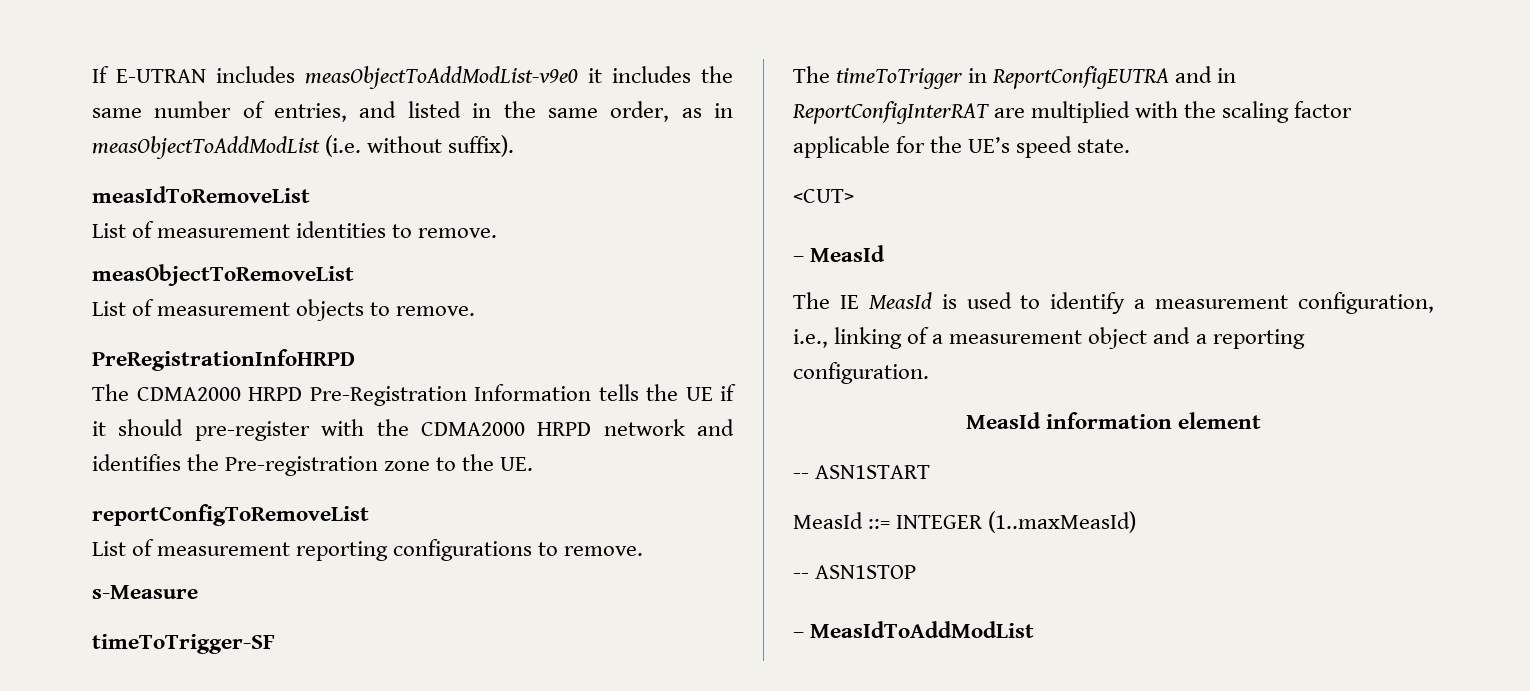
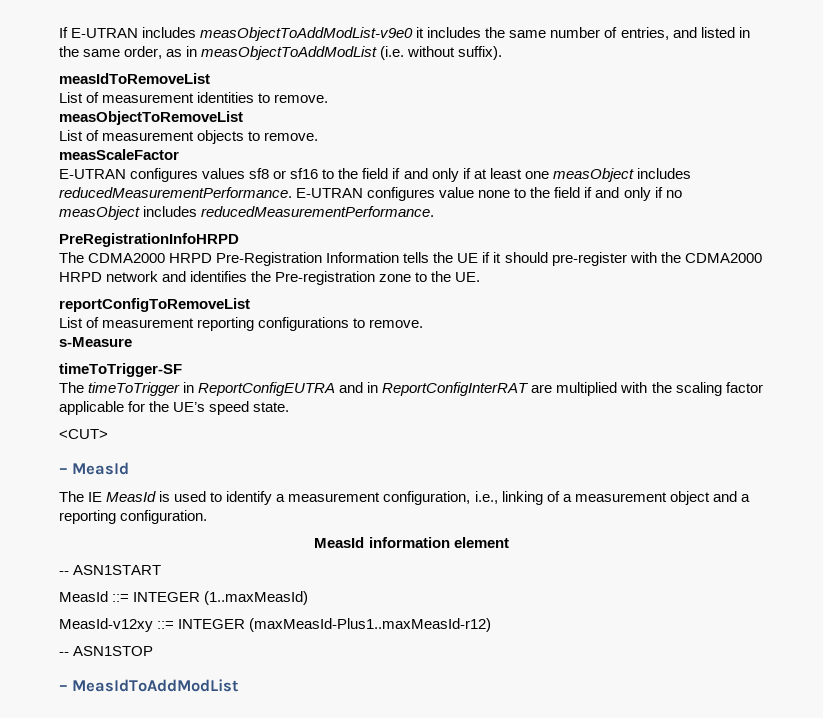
(476, 311) none -> [59,149,179,160] [59,168,691,182] [59,187,682,201] [59,206,435,220] // measScaleFactor // E-UTRAN configures values sf8 or sf16 to the field if and only if at least one measObject includes reducedMeasurementPerformance. E-UTRAN configures value none to the field if and only if no measObject includes reducedMeasurementPerformance.
(1137, 522) none -> [59,618,492,632] // MeasId-v12xy ::= INTEGER (maxMeasId-Plus1..maxMeasId-r12)

